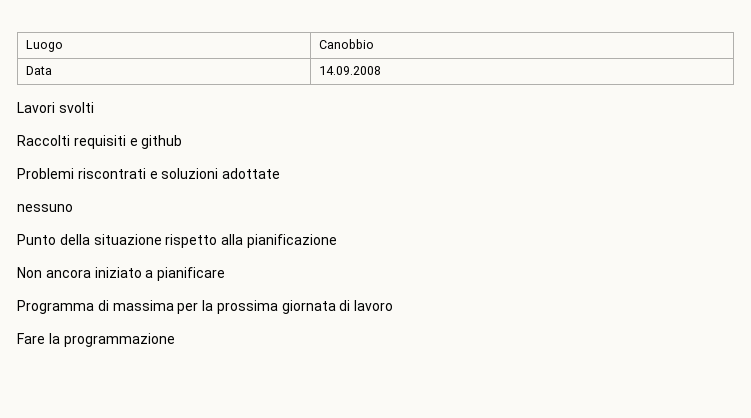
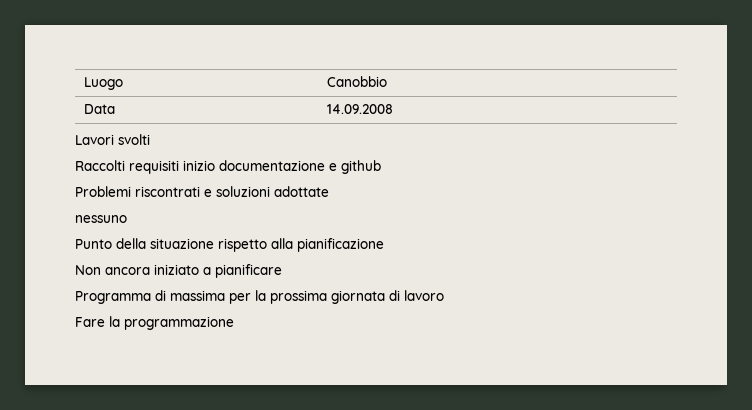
(126, 142) none -> [183,160,325,171] inizio documentazione

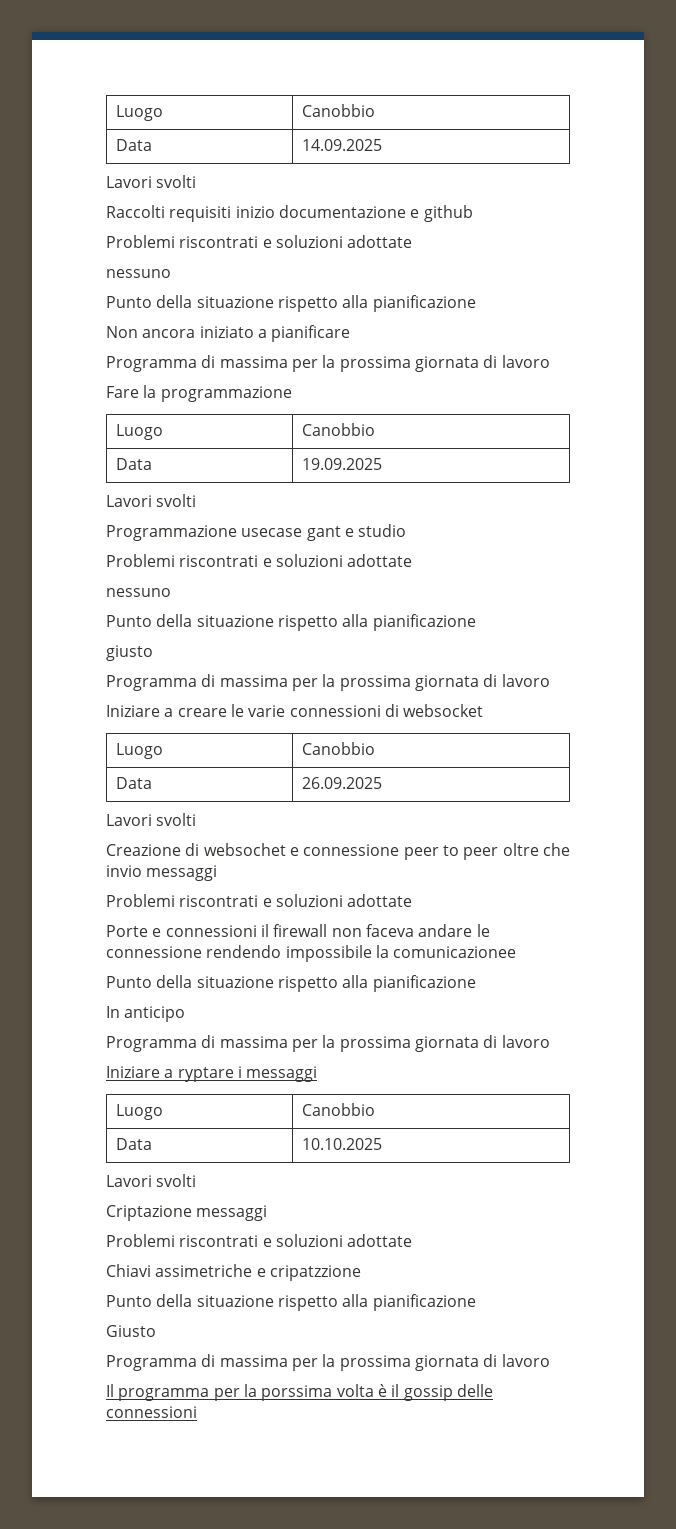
[83,77,123,90] [326,76,387,87] [83,104,115,114] [326,104,393,114] Luogo | Canobbio // Data | 14.09.2008 -> [116,105,164,121] [302,104,376,117] [116,139,153,151] [302,139,383,151] Luogo | Canobbio // Data | 14.09.2025
(234, 323) none -> [116,424,164,440] [302,423,376,436] [116,458,153,470] [302,458,383,470] [106,494,197,507] [106,524,407,541] [106,554,413,567] [106,588,171,597] [106,614,476,631] [106,645,153,661] [106,674,550,691] [106,704,484,717] [116,743,164,759] [302,742,376,755] [116,777,153,789] [302,777,383,789] [106,813,197,826] [106,843,570,860] [106,865,218,881] [106,894,413,907] [106,924,490,937] [106,945,517,962] [106,975,476,992] [106,1006,186,1022] [106,1035,550,1052] [106,1066,318,1082] [116,1104,164,1120] [302,1103,376,1116] [116,1138,153,1150] [302,1138,383,1150] [106,1174,197,1187] [106,1205,268,1221] [106,1234,413,1247] [106,1264,361,1281] [106,1294,476,1311] [106,1325,156,1337] [106,1354,550,1371] [106,1384,493,1401] [106,1406,197,1418] // Luogo | Canobbio // Data | 19.09.2025 // Lavori svolti // Programmazione usecase gant e studio // Problemi riscontrati e soluzioni adottate // nessuno // Punto della situazione rispetto alla pianificazione // giusto // Programma di massima per la prossima giornata di lavoro // Iniziare a creare le varie connessioni di websocket // Luogo | Canobbio // Data | 26.09.2025 // Lavori svolti // Creazione di websochet e connessione peer to peer oltre che invio messaggi // Problemi riscontrati e soluzioni adottate // Porte e connessioni il firewall non faceva andare le connessione rendendo impossibile la comunicazionee // Punto della situazione rispetto alla pianificazione // In anticipo // Programma di massima per la prossima giornata di lavoro // Iniziare a ryptare i messaggi // Luogo | Canobbio // Data | 10.10.2025 // Lavori svolti // Criptazione messaggi // Problemi riscontrati e soluzioni adottate // Chiavi assimetriche e cripatzzione // Punto della situazione rispetto alla pianificazione // Giusto // Programma di massima per la prossima giornata di lavoro // Il programma per la porssima volta è il gossip delle connessioni

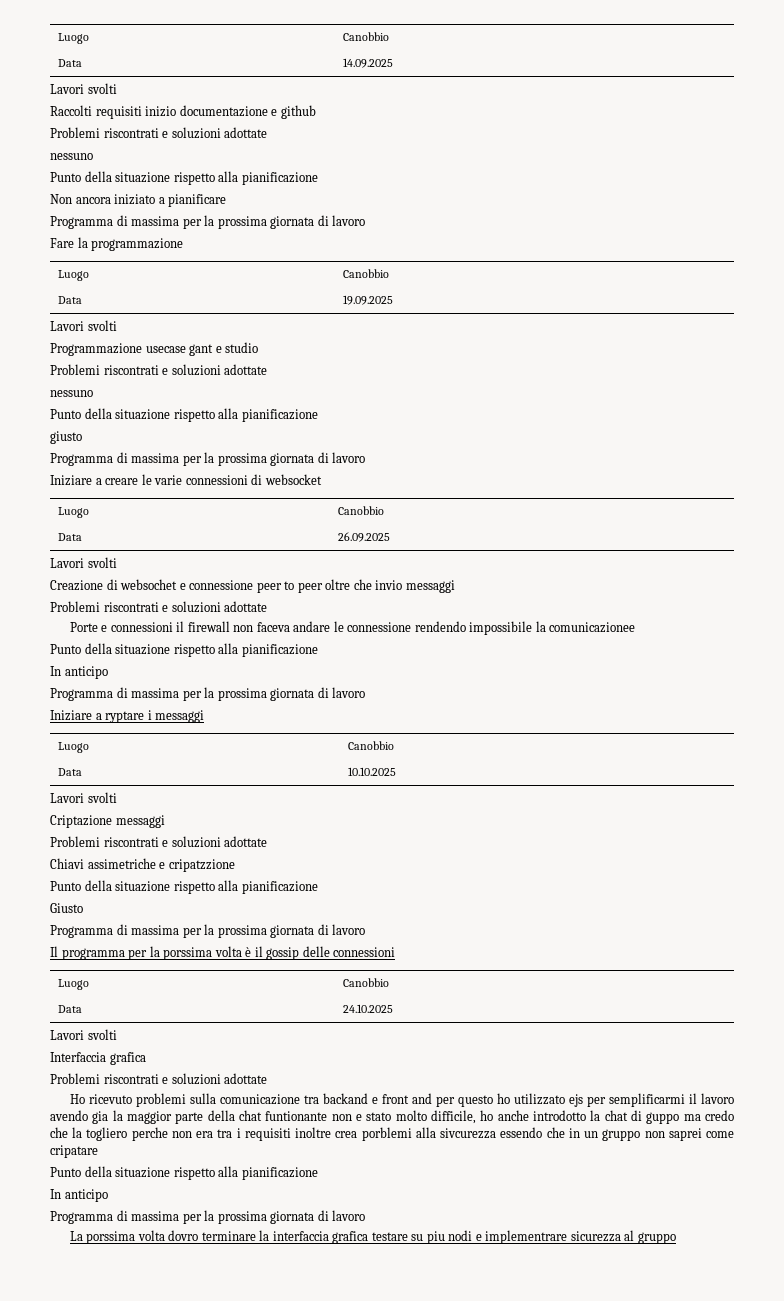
(197, 1412) none -> [58,979,90,990] [343,978,390,987] [58,1005,83,1013] [343,1004,394,1013] [50,1029,117,1040] [50,1052,146,1065] [50,1073,268,1085] [69,1093,734,1107] [50,1110,735,1124] [50,1127,734,1141] [50,1145,98,1158] [50,1166,318,1180] [50,1189,108,1202] [50,1210,366,1224] [69,1230,676,1244] // Luogo | Canobbio // Data | 24.10.2025 // Lavori svolti // Interfaccia grafica // Problemi riscontrati e soluzioni adottate // Ho ricevuto problemi sulla comunicazione tra backand e front and per questo ho utilizzato ejs per semplificarmi il lavoro avendo gia la maggior parte della chat funtionante non e stato molto difficile, ho anche introdotto la chat di guppo ma credo che la togliero perche non era tra i requisiti inoltre crea porblemi alla sivcurezza essendo che in un gruppo non saprei come cripatare // Punto della situazione rispetto alla pianificazione // In anticipo // Programma di massima per la prossima giornata di lavoro // La porssima volta dovro terminare la interfaccia grafica testare su piu nodi e implementrare sicurezza al gruppo

